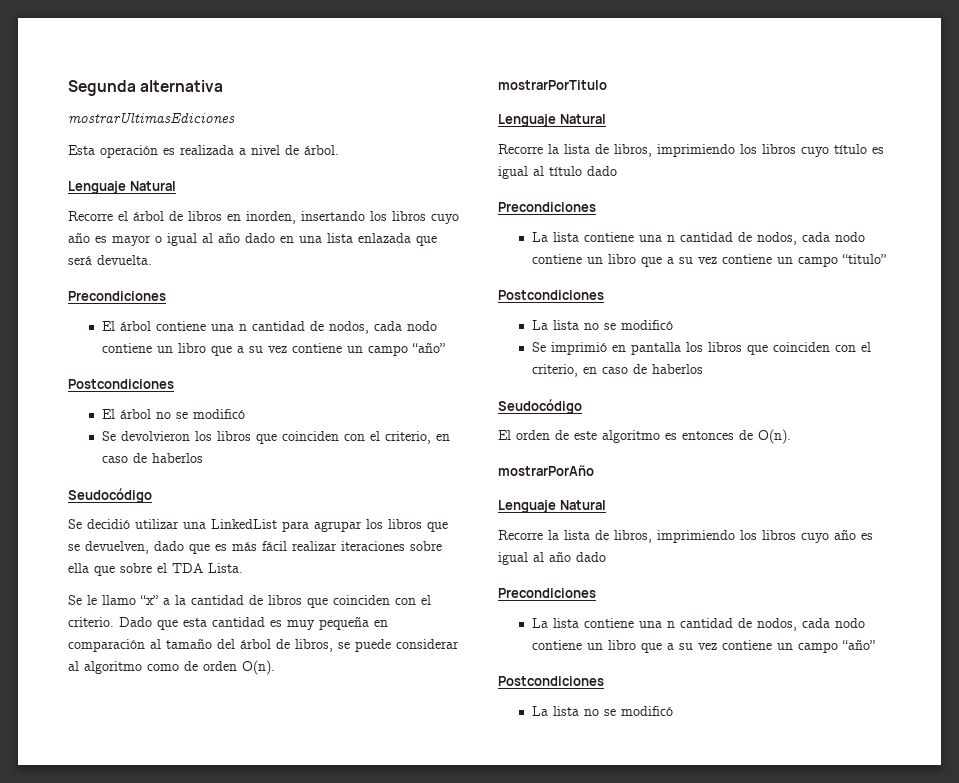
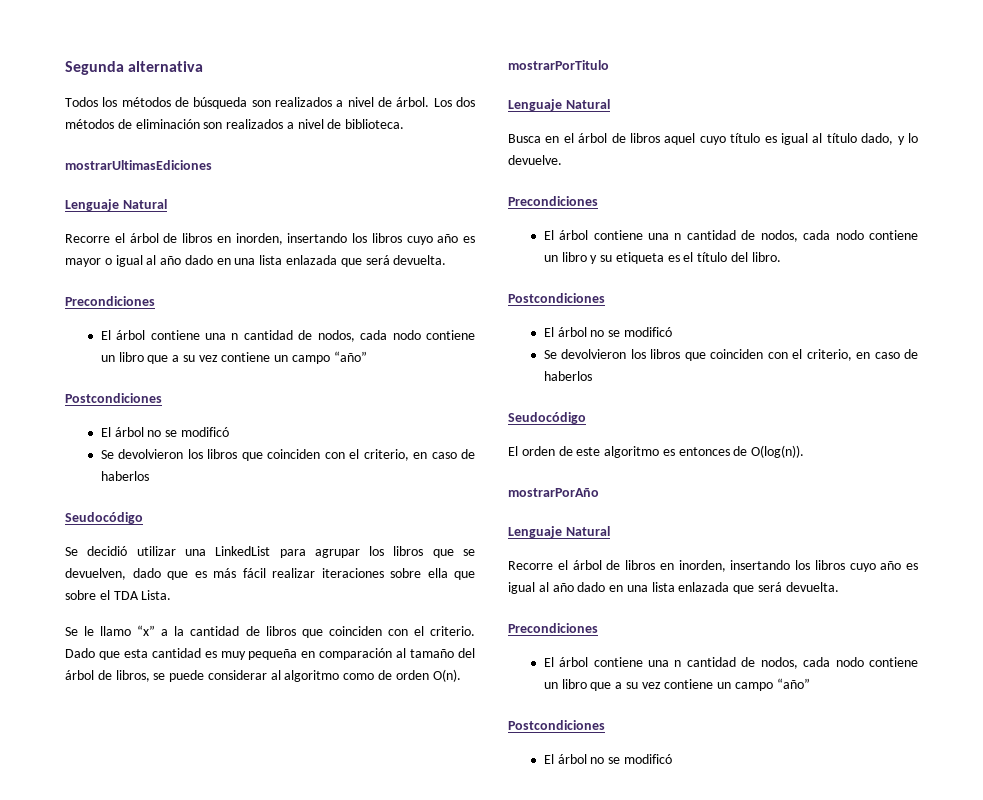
[68,112,235,123] [68,145,339,158] mostrarUltimasEdiciones // Esta operación es realizada a nivel de árbol. -> [65,97,475,109] [65,119,405,129] [65,160,212,170] Todos los métodos de búsqueda son realizados a nivel de árbol. Los dos métodos de eliminación son realizados a nivel de biblioteca. // mostrarUltimasEdiciones
[498,144,796,157] Recorre la lista de libros, imprimiendo los libros -> [508,133,696,145] Busca en el árbol de libros aquel
[587,166,617,176] [498,202,596,212] [531,232,579,242] dado // Precondiciones // La lista -> [861,133,918,145] [508,155,562,165] [508,196,598,206] [543,230,589,240] dado, y lo devuelve. // Precondiciones // El árbol
[640,254,886,267] [498,290,604,300] [531,320,673,330] [531,342,681,355] que a su vez contiene un campo “titulo” // Postcondiciones // La lista no se modificó // Se imprimió en pantalla -> [590,252,781,264] [508,293,605,303] [543,327,672,337] [543,349,627,359] y su etiqueta es el título del libro. // Postcondiciones // El árbol no se modificó // Se devolvieron
[758,429,791,444] O(n). -> [751,445,805,458] O(log(n)).
[548,530,735,543] la lista de libros, imprimiendo -> [557,560,791,572] el árbol de libros en inorden, insertando
[498,588,596,598] [531,618,579,628] // Precondiciones // La lista -> [609,582,839,594] [508,623,598,633] [543,657,589,667] en una lista enlazada que será devuelta. // Precondiciones // El árbol
[531,706,579,716] La lista -> [543,754,587,764] El árbol

